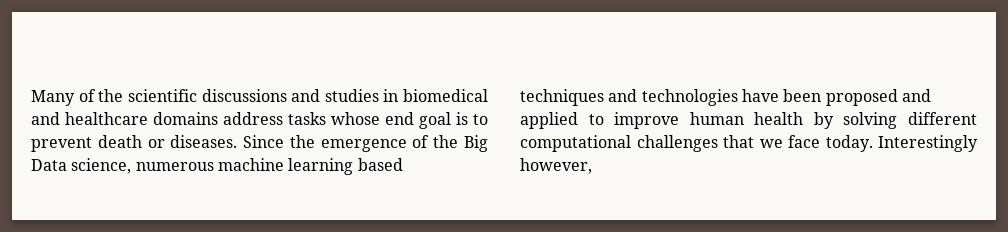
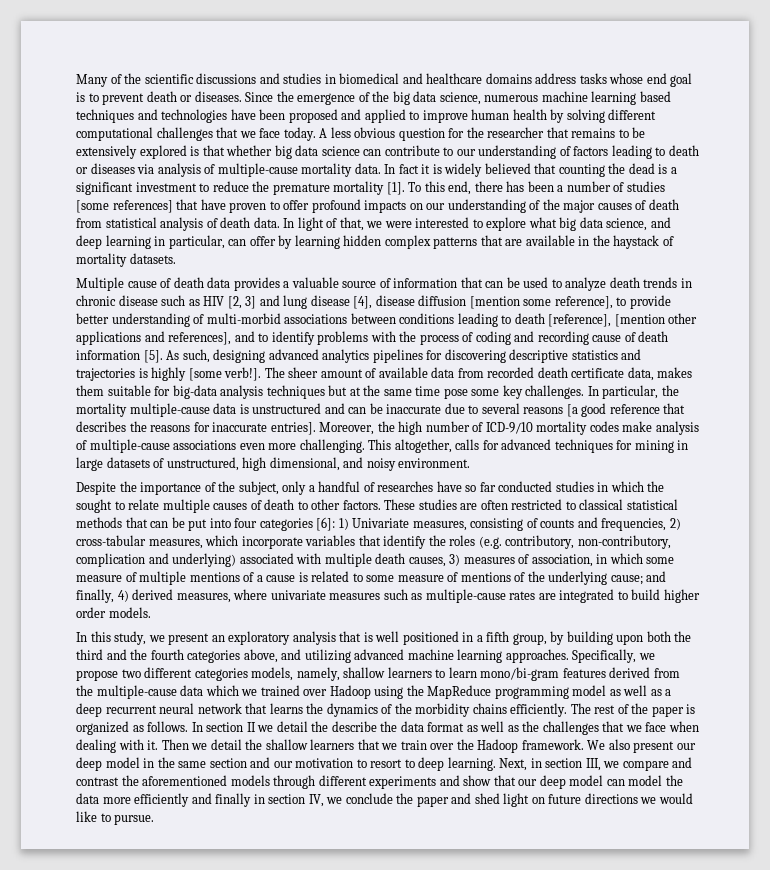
[463,135,488,152] [31,159,67,171] Big Data -> [392,91,437,105] big data
[878,135,978,152] [520,158,592,174] Interestingly however, -> [319,127,646,141] [76,145,699,159] [76,163,677,177] [76,181,665,195] [76,199,679,213] [76,217,671,231] [76,235,674,249] [76,253,176,267] [76,277,692,291] [76,295,671,309] [76,313,698,327] [76,331,669,345] [76,349,642,363] [76,367,693,381] [76,385,679,399] [76,403,686,417] [76,421,699,435] [76,439,689,453] [76,457,471,471] [76,481,665,495] [76,499,678,513] [76,517,681,531] [76,535,671,549] [76,553,675,567] [76,571,667,585] [76,589,700,603] [76,607,151,618] [76,631,692,645] [76,649,655,663] [76,667,680,681] [76,685,672,699] [76,703,696,717] [76,721,699,735] [76,739,696,753] [76,757,693,771] [76,775,683,789] [76,793,693,807] [76,811,155,825] A less obvious question for the researcher that remains to be extensively explored is that whether big data science can contribute to our understanding of factors leading to death or diseases via analysis of multiple-cause mortality data. In fact it is widely believed that counting the dead is a significant investment to reduce the premature mortality [1]. To this end, there has been a number of studies [some references] that have proven to offer profound impacts on our understanding of the major causes of death from statistical analysis of death data. In light of that, we were interested to explore what big data science, and deep learning in particular, can offer by learning hidden complex patterns that are available in the haystack of mortality datasets. // Multiple cause of death data provides a valuable source of information that can be used to analyze death trends in chronic disease such as HIV [2, 3] and lung disease [4], disease diffusion [mention some reference], to provide better understanding of multi-morbid associations between conditions leading to death [reference], [mention other applications and references], and to identify problems with the process of coding and recording cause of death information [5]. As such, designing advanced analytics pipelines for discovering descriptive statistics and trajectories is highly [some verb!]. The sheer amount of available data from recorded death certificate data, makes them suitable for big-data analysis techniques but at the same time pose some key challenges. In particular, the mortality multiple-cause data is unstructured and can be inaccurate due to several reasons [a good reference that describes the reasons for inaccurate entries]. Moreover, the high number of ICD-9/10 mortality codes make analysis of multiple-cause associations even more challenging. This altogether, calls for advanced techniques for mining in large datasets of unstructured, high dimensional, and noisy environment. // Despite the importance of the subject, only a handful of researches have so far conducted studies in which the sought to relate multiple causes of death to other factors. These studies are often restricted to classical statistical methods that can be put into four categories [6]: 1) Univariate measures, consisting of counts and frequencies, 2) cross-tabular measures, which incorporate variables that identify the roles (e.g. contributory, non-contributory, complication and underlying) associated with multiple death causes, 3) measures of association, in which some measure of multiple mentions of a cause is related to some measure of mentions of the underlying cause; and finally, 4) derived measures, where univariate measures such as multiple-cause rates are integrated to build higher order models. // In this study, we present an exploratory analysis that is well positioned in a fifth group, by building upon both the third and the fourth categories above, and utilizing advanced machine learning approaches. Specifically, we propose two different categories models, namely, shallow learners to learn mono/bi-gram features derived from the multiple-cause data which we trained over Hadoop using the MapReduce programming model as well as a deep recurrent neural network that learns the dynamics of the morbidity chains efficiently. The rest of the paper is organized as follows. In section II we detail the describe the data format as well as the challenges that we face when dealing with it. Then we detail the shallow learners that we train over the Hadoop framework. We also present our deep model in the same section and our motivation to resort to deep learning. Next, in section III, we compare and contrast the aforementioned models through different experiments and show that our deep model can model the data more efficiently and finally in section IV, we conclude the paper and shed light on future directions we would like to pursue.

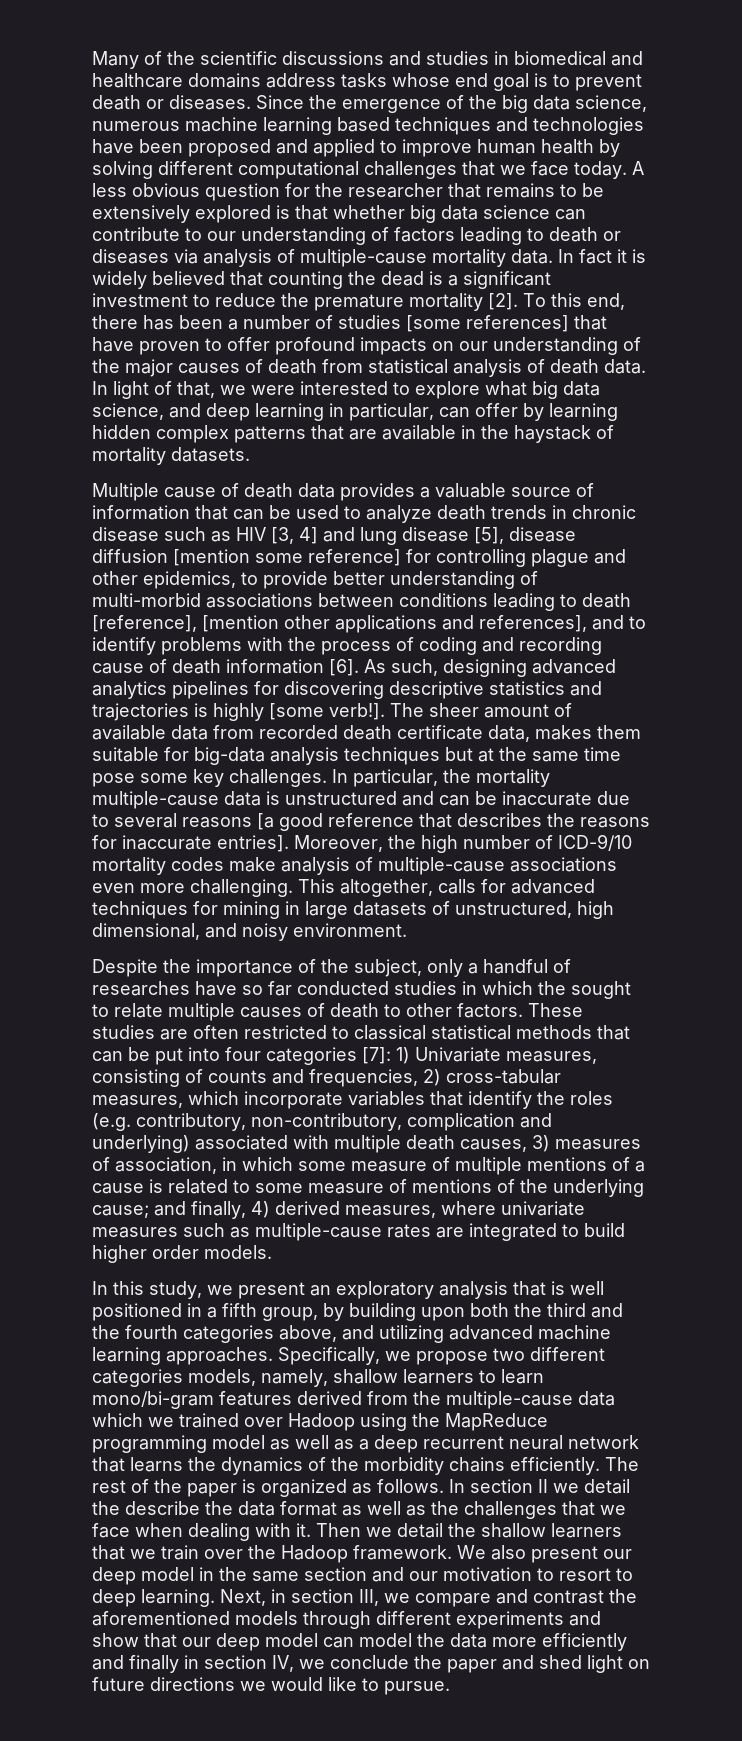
[386,182,405,195] [1]. -> [488,293,518,310] [2].
[227,296,257,309] [2, 3] -> [271,527,318,544] [3, 4]
[353,296,373,309] [4], -> [474,527,504,544] [5],
[554,296,613,309] reference], -> [308,549,626,567] [92,571,236,589] reference] for controlling plague and other epidemics,
[143,350,163,363] [5]. -> [329,659,359,676] [6].
[316,517,336,531] [6]: -> [362,1047,391,1064] [7]:

